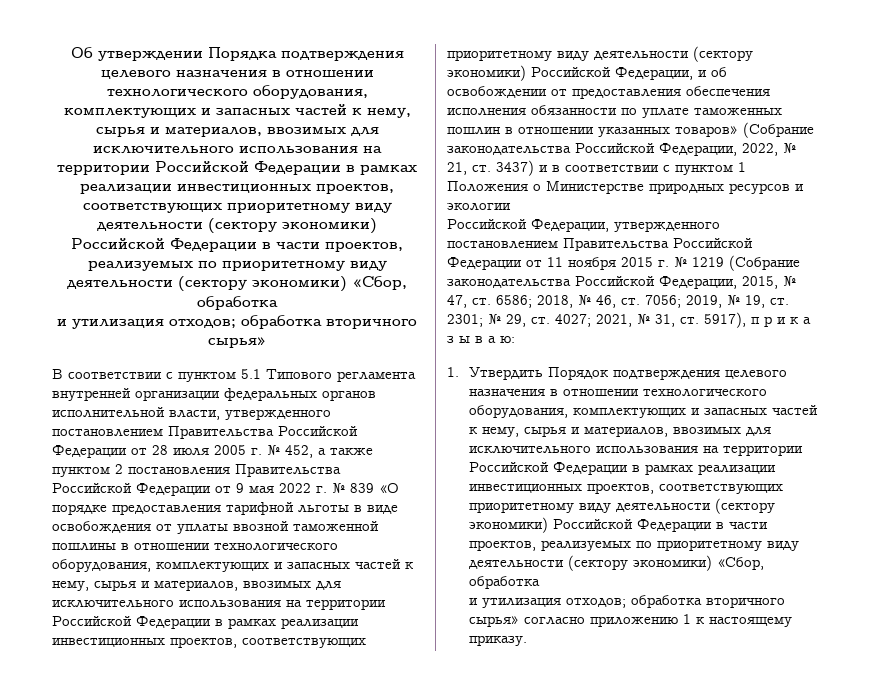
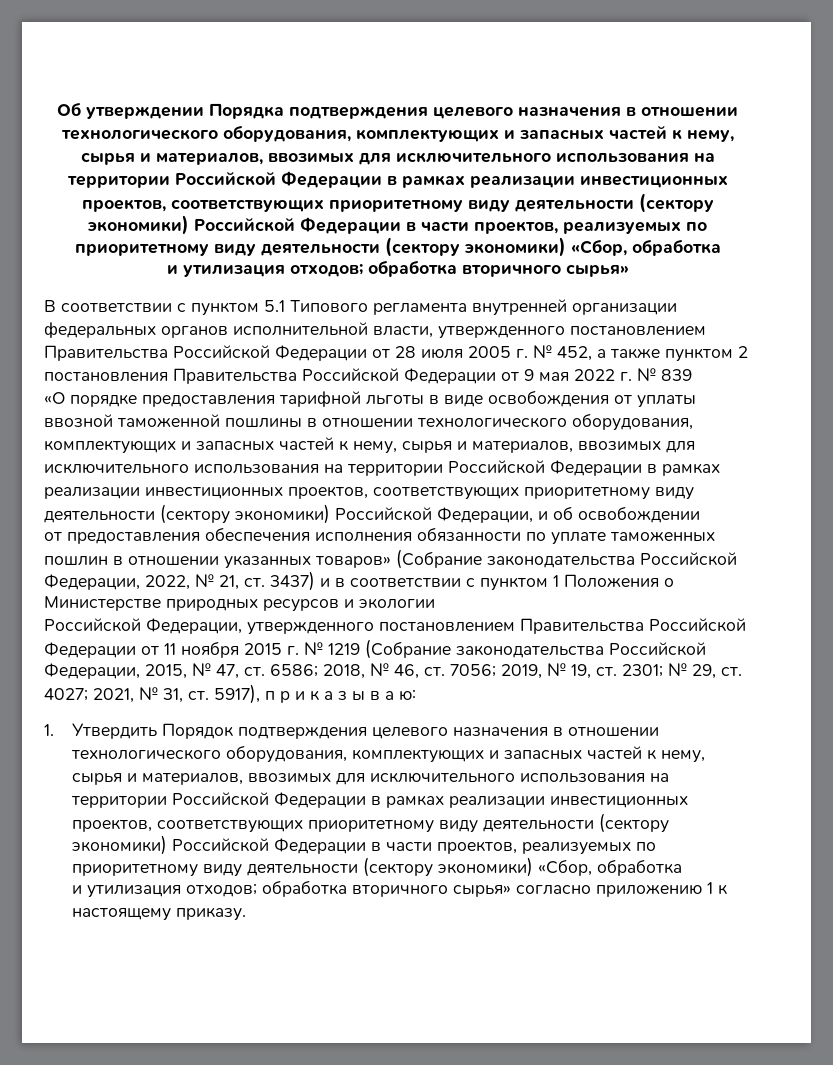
(374, 488) none -> (692, 375) //
(547, 92) none -> (700, 514) //

